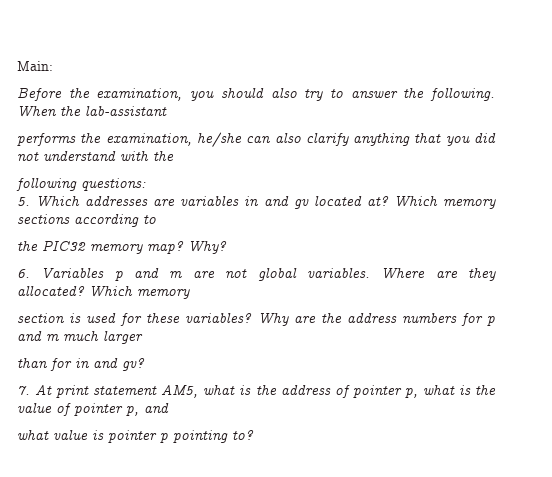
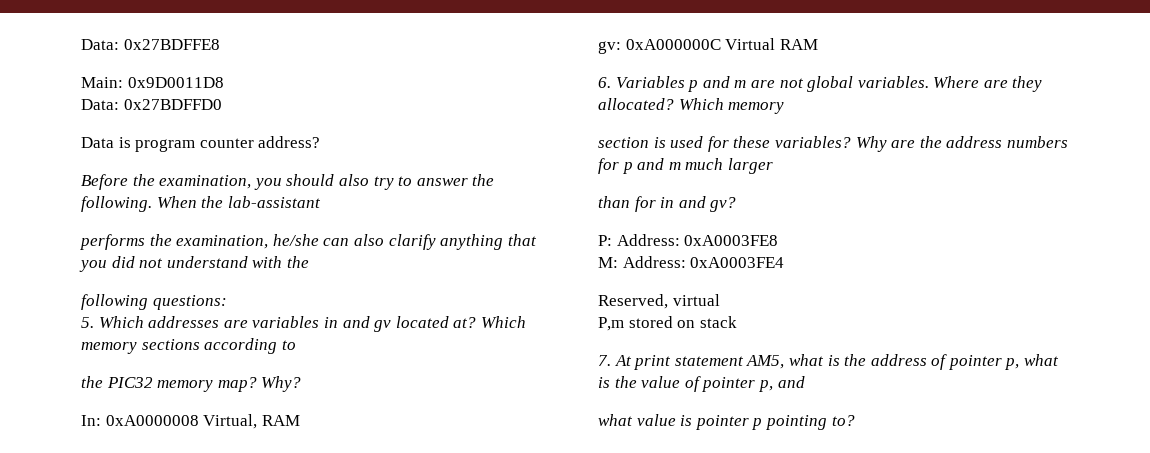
(17, 66) none -> [81,39,220,50] Data: 0x27BDFFE8 //
(53, 66) none -> [127,77,224,88] [81,99,222,110] [81,136,321,152] 0x9D0011D8 // Data: 0x27BDFFD0 // Data is program counter address?
(227, 247) none -> [81,414,300,429] [598,38,818,54] // In: 0xA0000008 Virtual, RAM // gv: 0xA000000C Virtual RAM
(145, 364) none -> [598,234,779,246] [598,256,785,268] [598,294,720,309] [598,316,737,331] // P: Address: 0xA0003FE8 // M: Address: 0xA0003FE4 // Reserved, virtual // P,m stored on stack

